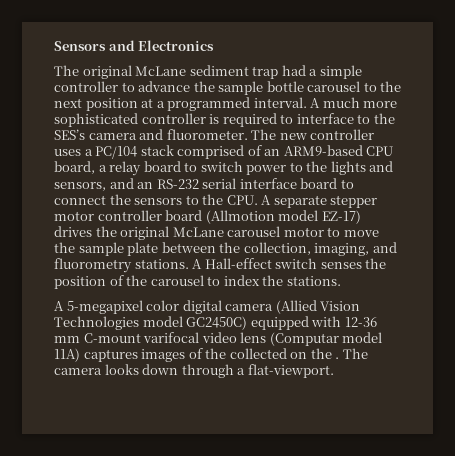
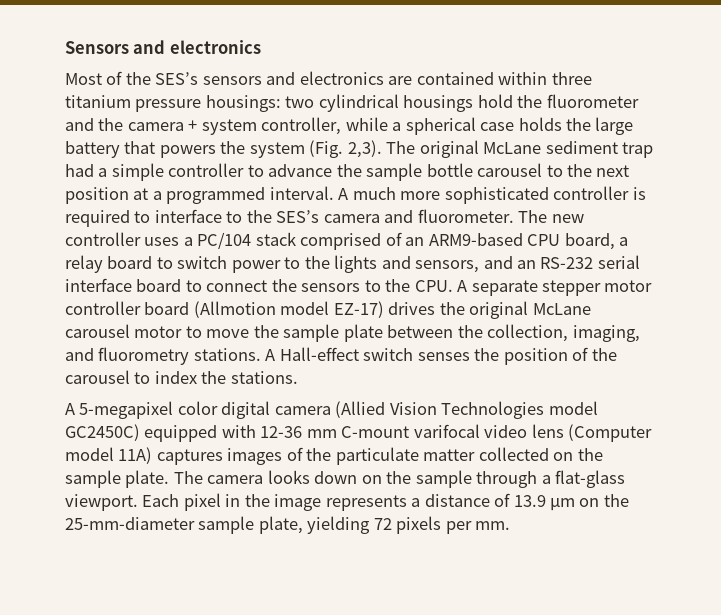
[138,40,215,51] Electronics // -> [169,40,261,54] [65,71,592,85] [65,94,639,112] [65,117,634,135] [65,140,382,158] electronics // Most of the SES’s sensors and electronics are contained within three titanium pressure housings: two cylindrical housings hold the fluorometer and the camera + system controller, while a spherical case holds the large battery that powers the system (Fig. 2,3).
[269,332,339,346] (Computar -> [568,424,653,442] (Computer
(227, 353) none -> [335,447,476,465] particulate matter
[335,357,340,359] . -> [65,470,170,488] sample plate.
[181,364,334,378] through a flat-viewport. -> [361,470,626,488] [65,493,629,511] [65,516,511,534] on the sample through a flat-glass viewport. Each pixel in the image represents a distance of 13.9 µm on the 25-mm-diameter sample plate, yielding 72 pixels per mm.

